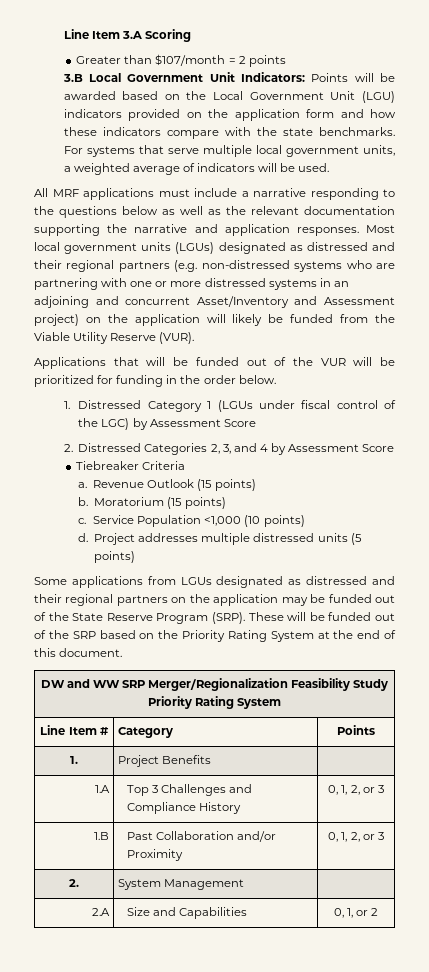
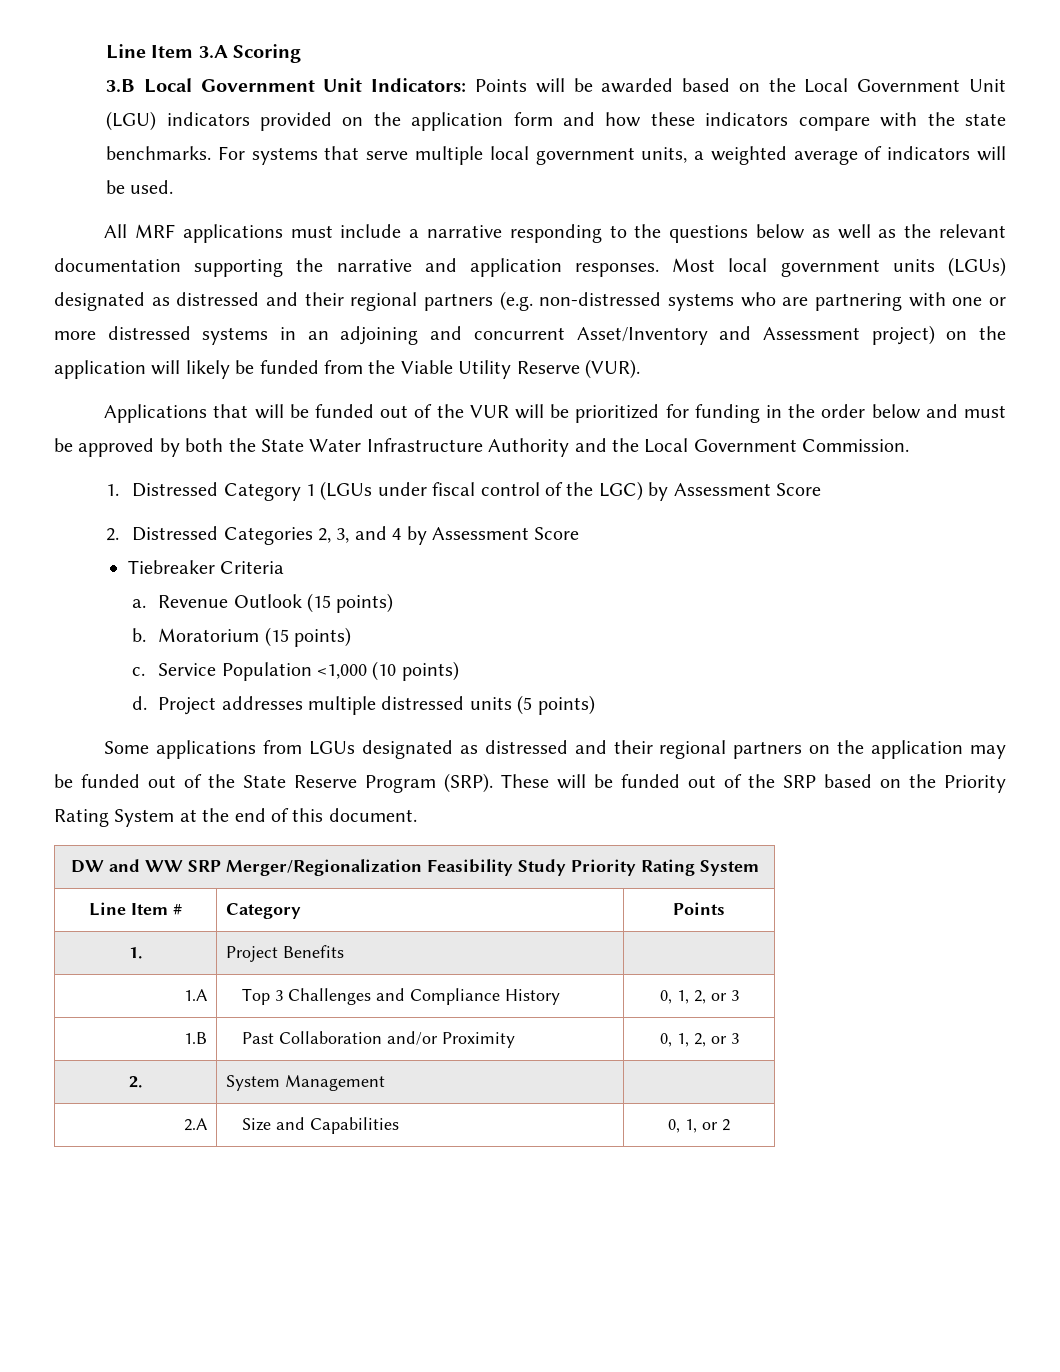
[76,54,286,67] // Greater than $107/month = 2 points -> (302, 53) none
[238,375,276,384] below. -> [871,404,1007,419] [54,438,910,457] below and must be approved by both the State Water Infrastructure Authority and the Local Government Commission.

